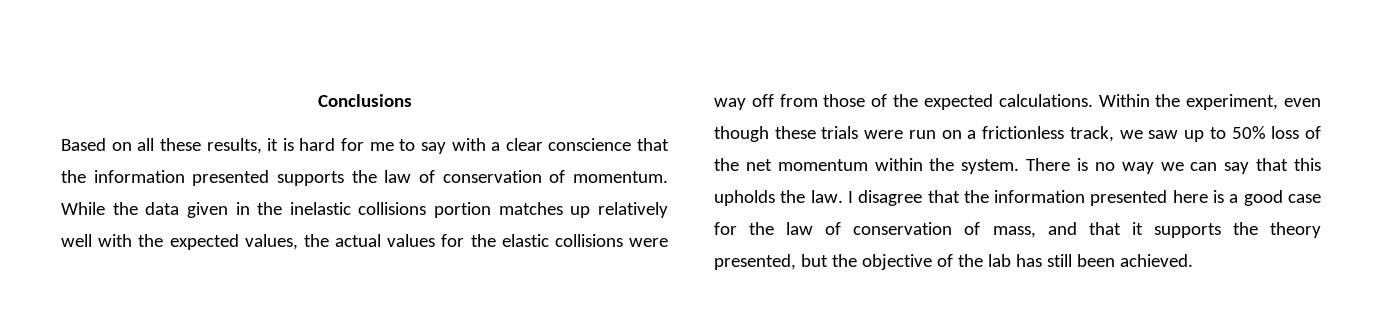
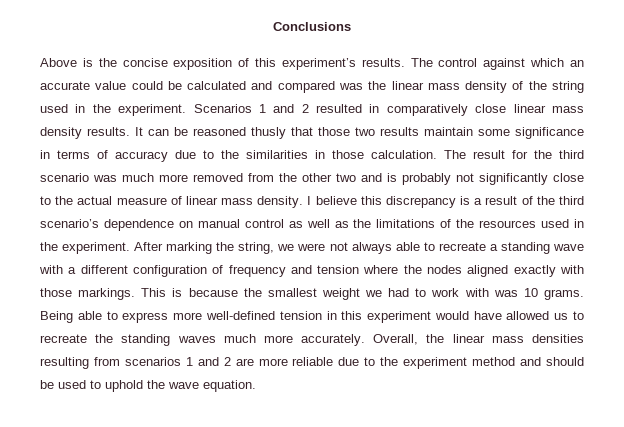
[61,138,669,154] [61,170,669,186] [61,202,668,218] [61,234,668,250] [714,94,1321,110] [714,126,1322,142] [714,158,1322,174] [714,190,1321,206] [714,222,1321,238] [714,254,1193,270] Based on all these results, it is hard for me to say with a clear conscience that the information presented supports the law of conservation of momentum. While the data given in the inelastic collisions portion matches up relatively well with the expected values, the actual values for the elastic collisions were way off from those of the expected calculations. Within the experiment, even though these trials were run on a frictionless track, we saw up to 50% loss of the net momentum within the system. There is no way we can say that this upholds the law. I disagree that the information presented here is a good case for the law of conservation of mass, and that it supports the theory presented, but the objective of the lab has still been achieved. -> [40,58,584,70] [40,81,584,93] [40,104,584,116] [40,127,584,139] [40,150,584,162] [40,173,584,185] [40,196,585,208] [40,219,585,231] [40,242,584,254] [39,265,585,277] [40,288,584,300] [40,311,584,323] [40,334,584,346] [40,357,584,369] [40,380,256,392] Above is the concise exposition of this experiment’s results. The control against which an accurate value could be calculated and compared was the linear mass density of the string used in the experiment. Scenarios 1 and 2 resulted in comparatively close linear mass density results. It can be reasoned thusly that those two results maintain some significance in terms of accuracy due to the similarities in those calculation. The result for the third scenario was much more removed from the other two and is probably not significantly close to the actual measure of linear mass density. I believe this discrepancy is a result of the third scenario’s dependence on manual control as well as the limitations of the resources used in the experiment. After marking the string, we were not always able to recreate a standing wave with a different configuration of frequency and tension where the nodes aligned exactly with those markings. This is because the smallest weight we had to work with was 10 grams. Being able to express more well-defined tension in this experiment would have allowed us to recreate the standing waves much more accurately. Overall, the linear mass densities resulting from scenarios 1 and 2 are more reliable due to the experiment method and should be used to uphold the wave equation.

